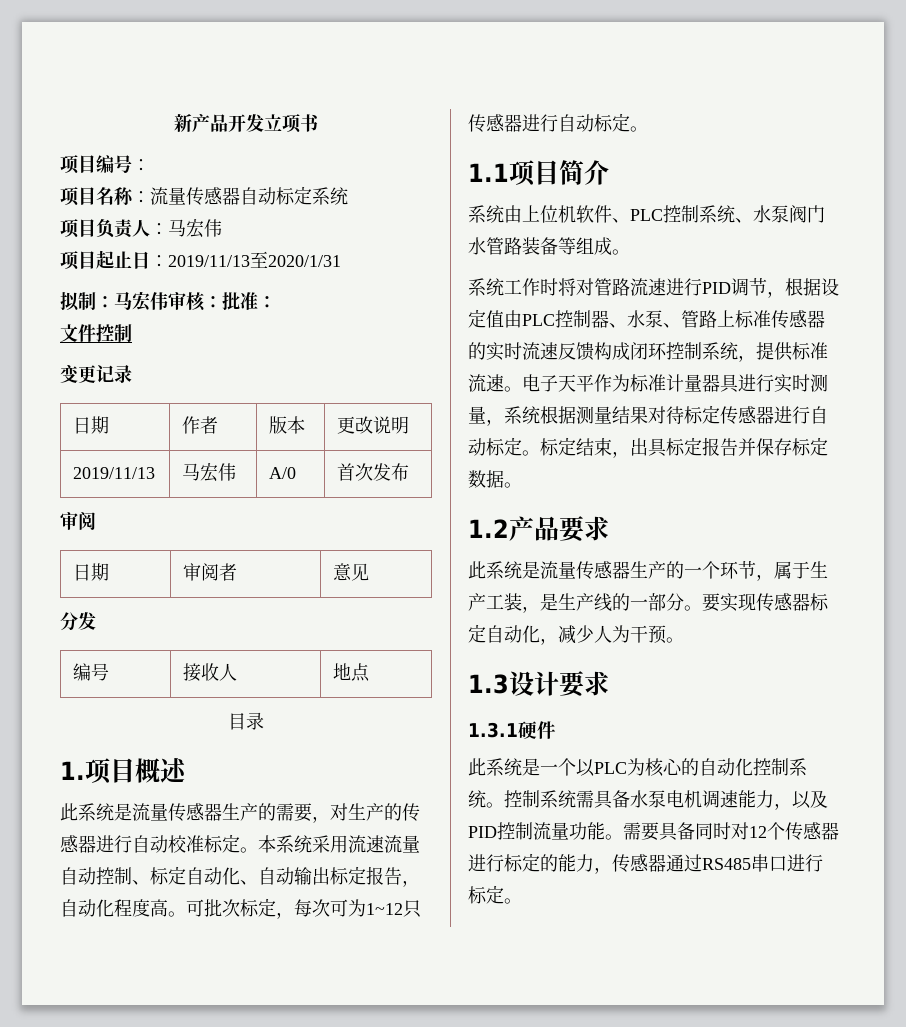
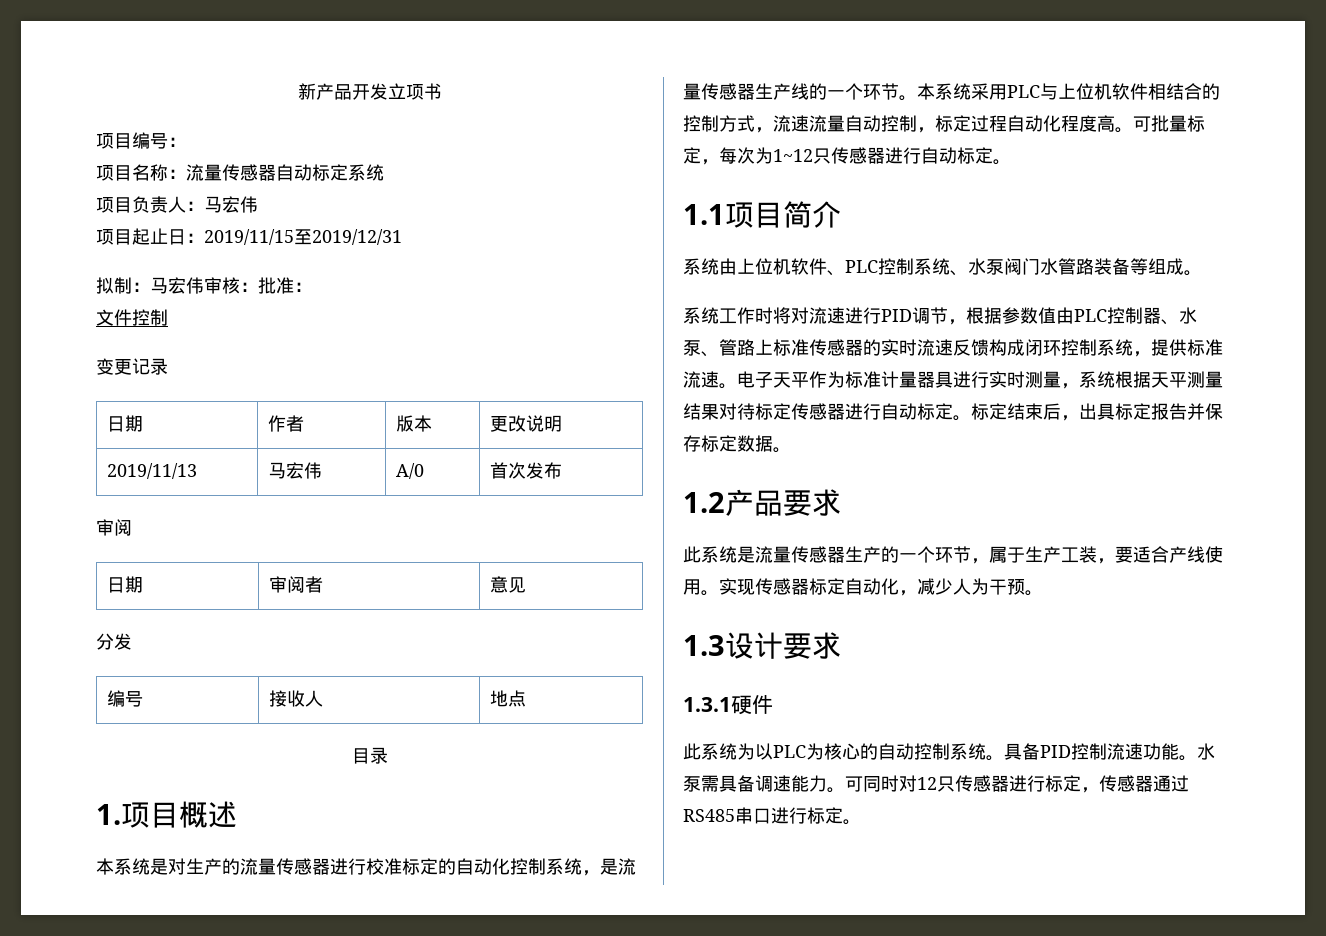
[168,251,341,268] 2019/11/13至2020/1/31 -> [204,229,402,245] 2019/11/15至2019/12/31
[60,803,420,823] [60,834,420,853] [60,866,420,887] 此系统是流量传感器生产的需要，对生产的传感器进行自动校准标定。本系统采用流速流量自动控制、标定自动化、自动输出标定报告， -> [96,858,636,876] [683,83,1220,101] [683,115,1007,133] 本系统是对生产的流量传感器进行校准标定的自动化控制系统，是流量传感器生产线的一个环节。本系统采用PLC与上位机软件相结合的控制方式，流速流量自动控制，标定过程
[222,899,240,917] 次 -> [1169,115,1187,132] 量
[330,899,348,917] 可 -> (755, 155) none
[594,278,630,296] 管路 -> (809, 315) none
[821,278,839,296] [468,309,486,328] 设定 -> [1002,307,1038,324] 参数
(576, 415) none -> [1151,372,1187,388] 天平
(612, 447) none -> [1043,403,1061,420] 后
[540,593,720,612] 是生产线的一部分。要 -> [1115,546,1223,563] [683,579,719,596] 要适合产线使用。
[522,758,576,776] 是一个 -> [737,743,755,760] 为
[735,758,753,776] 化 -> (914, 751) none
[504,790,828,810] [468,822,695,841] 控制系统需具备水泵电机调速能力，以及PID控制流量功能。需要具备 -> [1004,743,1215,761] [683,775,863,793] 具备PID控制流速功能。水泵需具备调速能力。可
[767,822,785,840] 个 -> [937,776,955,792] 只
[540,854,594,872] 的能力 -> (1081, 783) none

